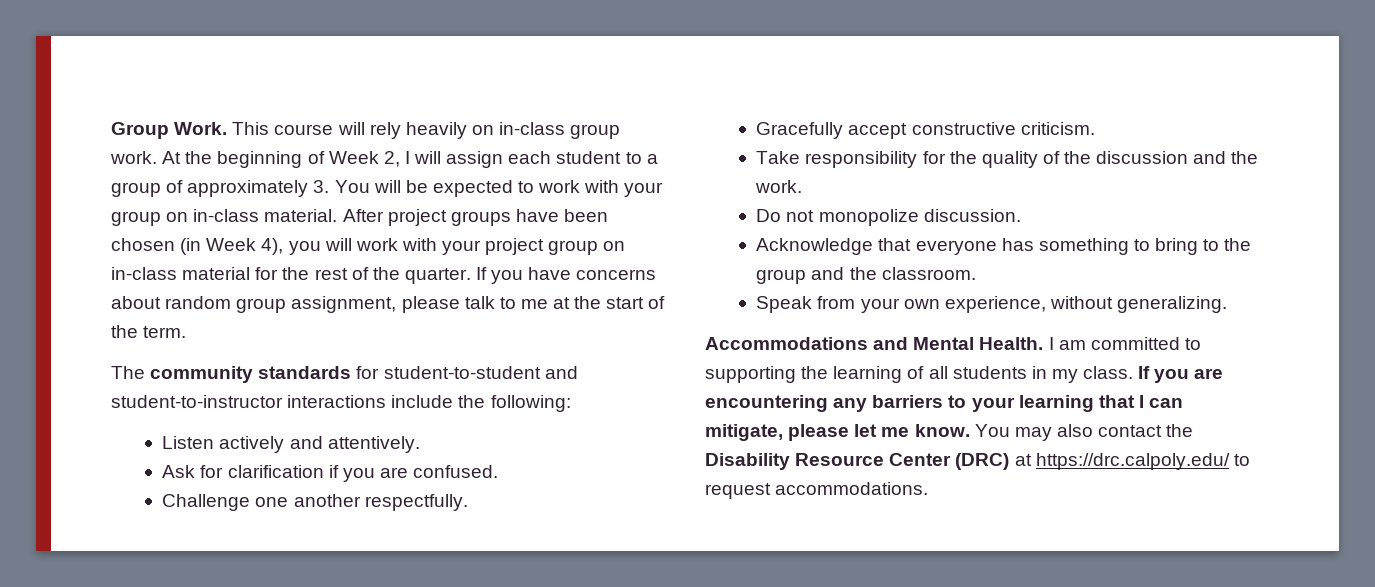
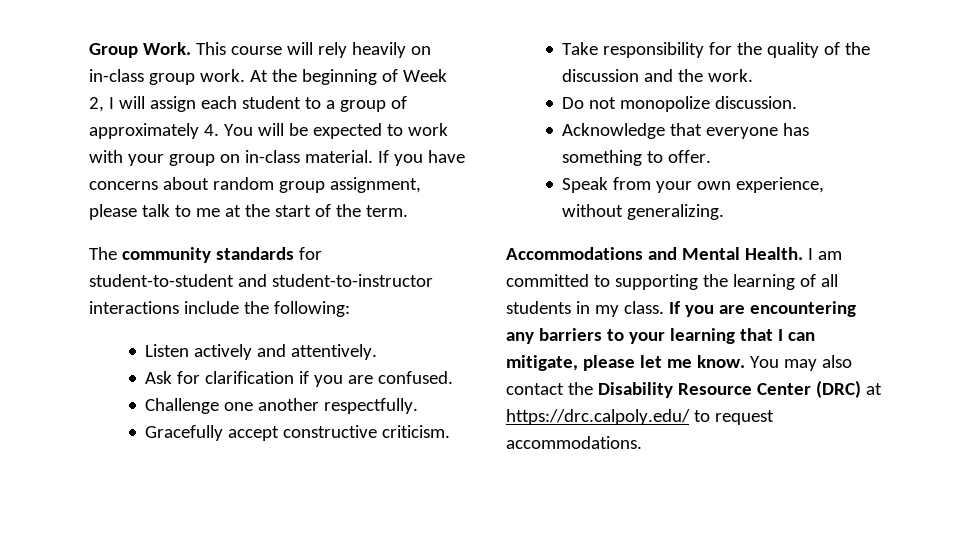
[313,180,330,193] 3. -> [203,124,219,136] 4.
[342,209,609,226] [111,238,626,255] [111,267,471,284] After project groups have been chosen (in Week 4), you will work with your project group on in-class material for the rest of the quarter. -> (373, 156) none
[1155,238,1252,255] [756,267,976,284] bring to the group and the classroom. -> [668,150,712,163] offer.

